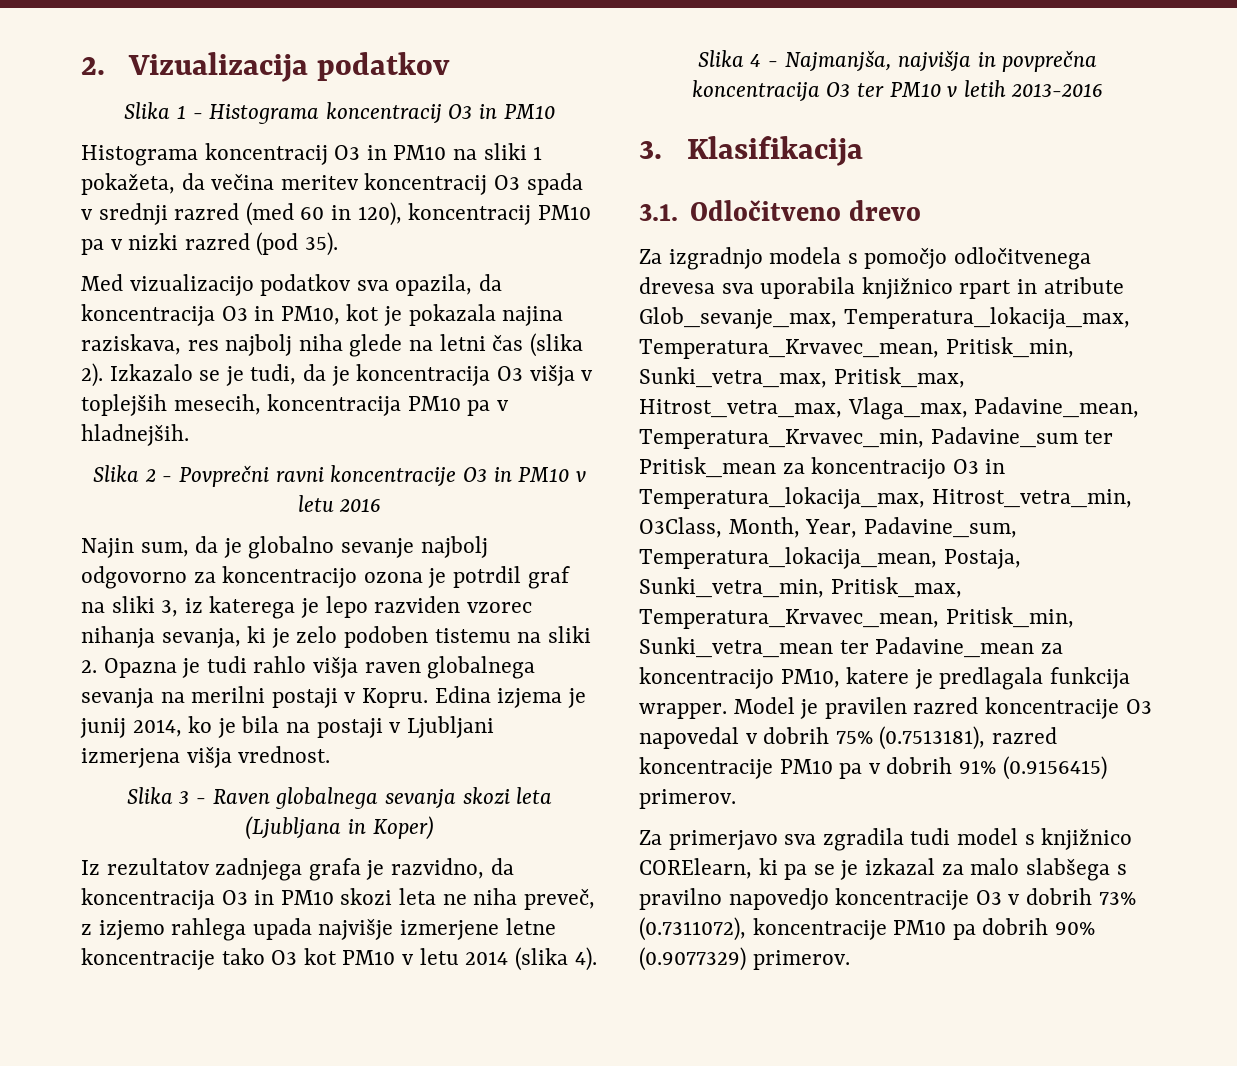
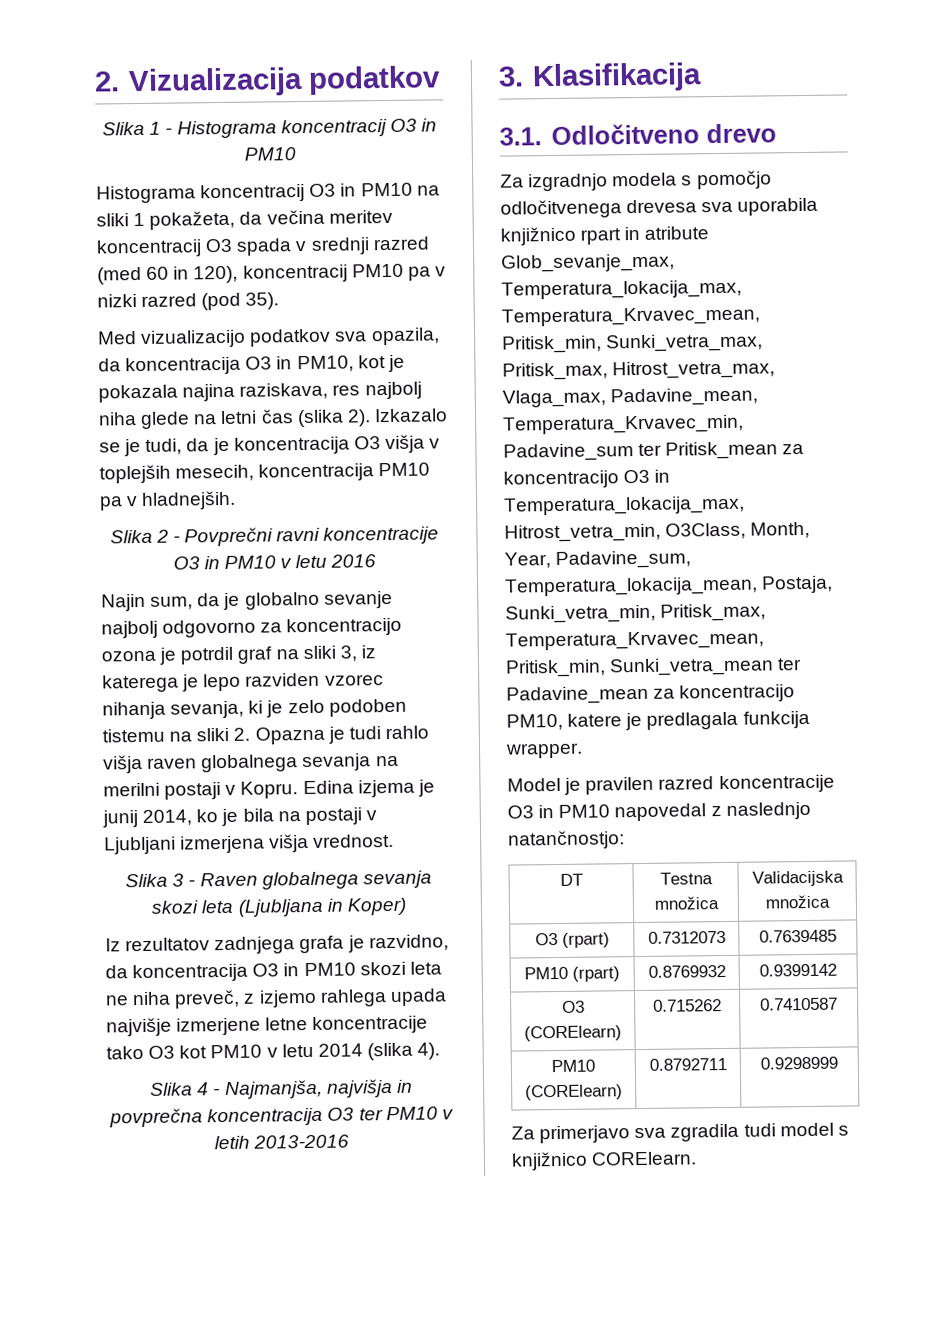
(727, 711) none -> (583, 750) //
[639,726,1058,750] [639,756,1107,780] [639,789,736,809] napovedal v dobrih 75% (0.7513181), razred koncentracije PM10 pa v dobrih 91% (0.9156415) primerov. -> [538,801,811,822] [508,830,625,850] [559,873,583,886] [659,872,713,885] [653,896,719,910] [751,870,844,887] [765,894,830,909] [534,932,610,948] [647,930,726,944] [759,929,837,943] [524,966,620,982] [647,964,726,978] [759,963,837,977] [561,1000,585,1013] [524,1025,622,1042] [653,999,722,1012] [760,997,838,1011] [551,1059,595,1073] [525,1084,623,1101] [648,1057,727,1071] [760,1056,838,1070] in PM10 napovedal z naslednjo natančnostjo: // DT | Testna množica | Validacijska množica // O3 (rpart) | 0.7312073 | 0.7639485 // PM10 (rpart) | 0.8769932 | 0.9399142 // O3 (CORElearn) | 0.715262 | 0.7410587 // PM10 (CORElearn) | 0.8792711 | 0.9298999
[639,858,1127,881] [639,888,1136,910] [639,917,1096,941] [639,947,850,971] CORElearn, ki pa se je izkazal za malo slabšega s pravilno napovedjo koncentracije O3 v dobrih 73% (0.7311072), koncentracije PM10 pa dobrih 90% (0.9077329) primerov. -> [591,1151,698,1166] CORElearn.

